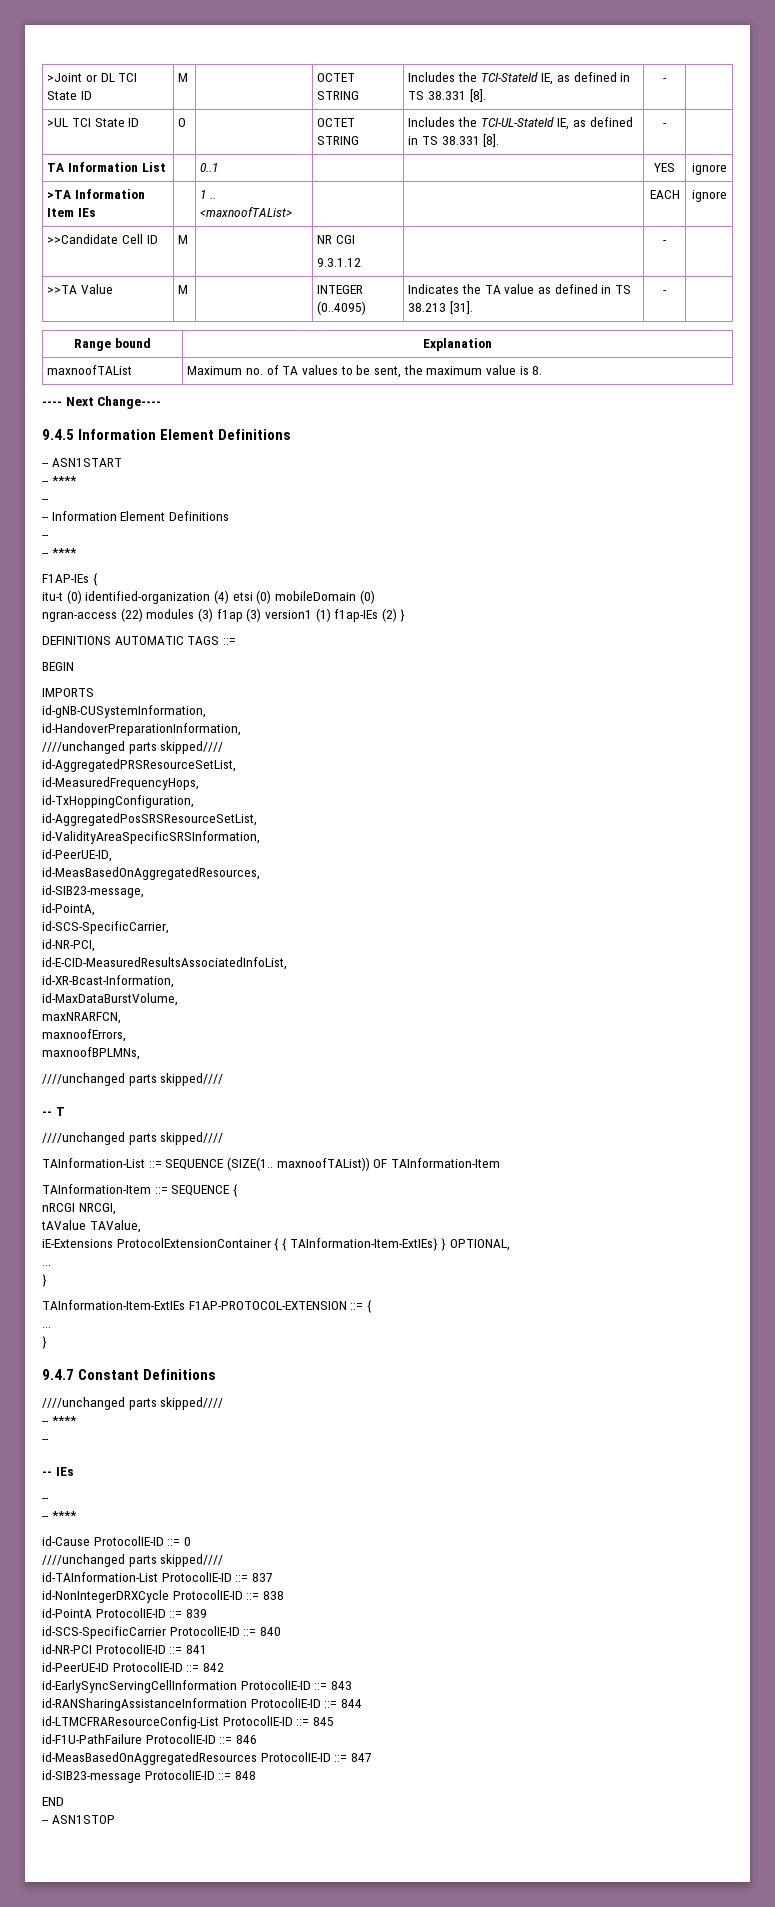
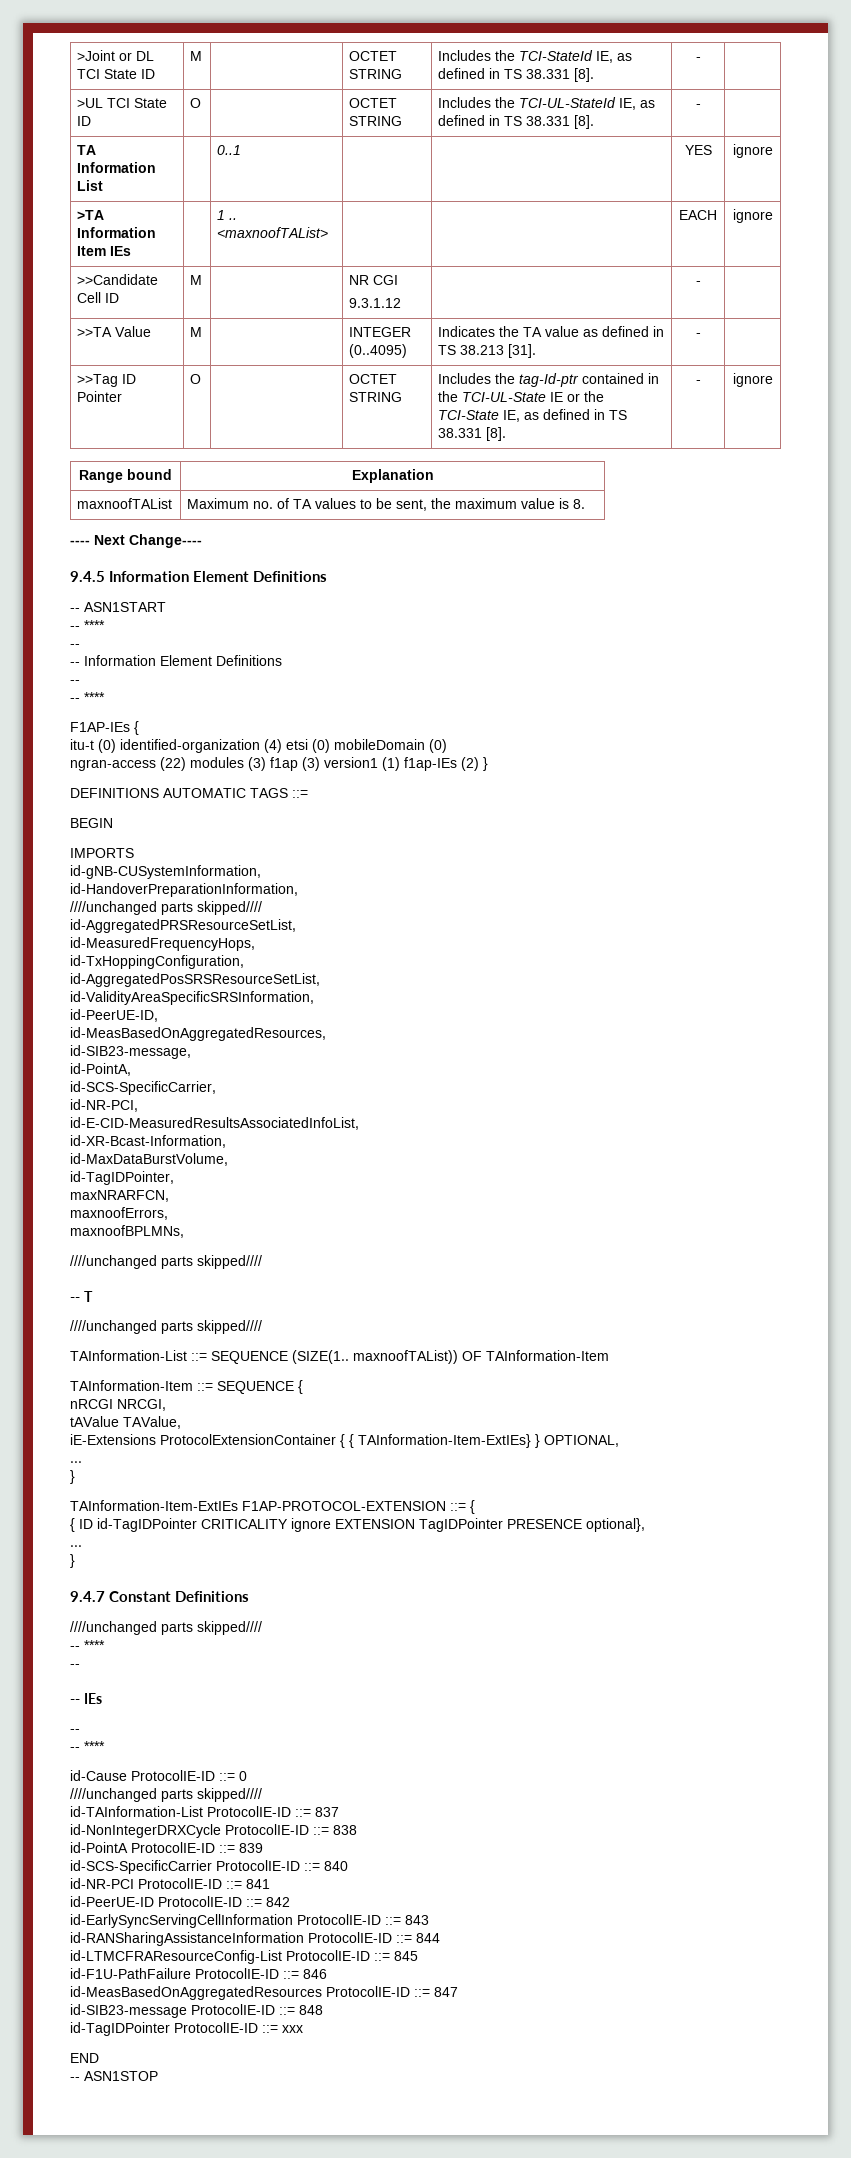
(667, 292) none -> [77,374,137,387] [77,391,123,402] [190,374,202,384] [349,374,398,384] [349,392,403,402] [438,373,660,387] [438,391,605,402] [438,409,628,422] [438,427,507,441] [695,380,701,384] [732,373,773,387] // >>Tag ID Pointer | O | | OCTET STRING | Includes the tag-Id-ptr contained in the TCI-UL-State IE or the TCI-State IE, as defined in TS 38.331 [8]. | - | ignore
(178, 999) none -> [70,1171,174,1185] // id-TagIDPointer,
(372, 1306) none -> [70,1518,645,1532] // { ID id-TagIDPointer CRITICALITY ignore EXTENSION TagIDPointer PRESENCE optional},
(256, 1775) none -> [70,2022,303,2036] // id-TagIDPointer ProtocolIE-ID ::= xxx

